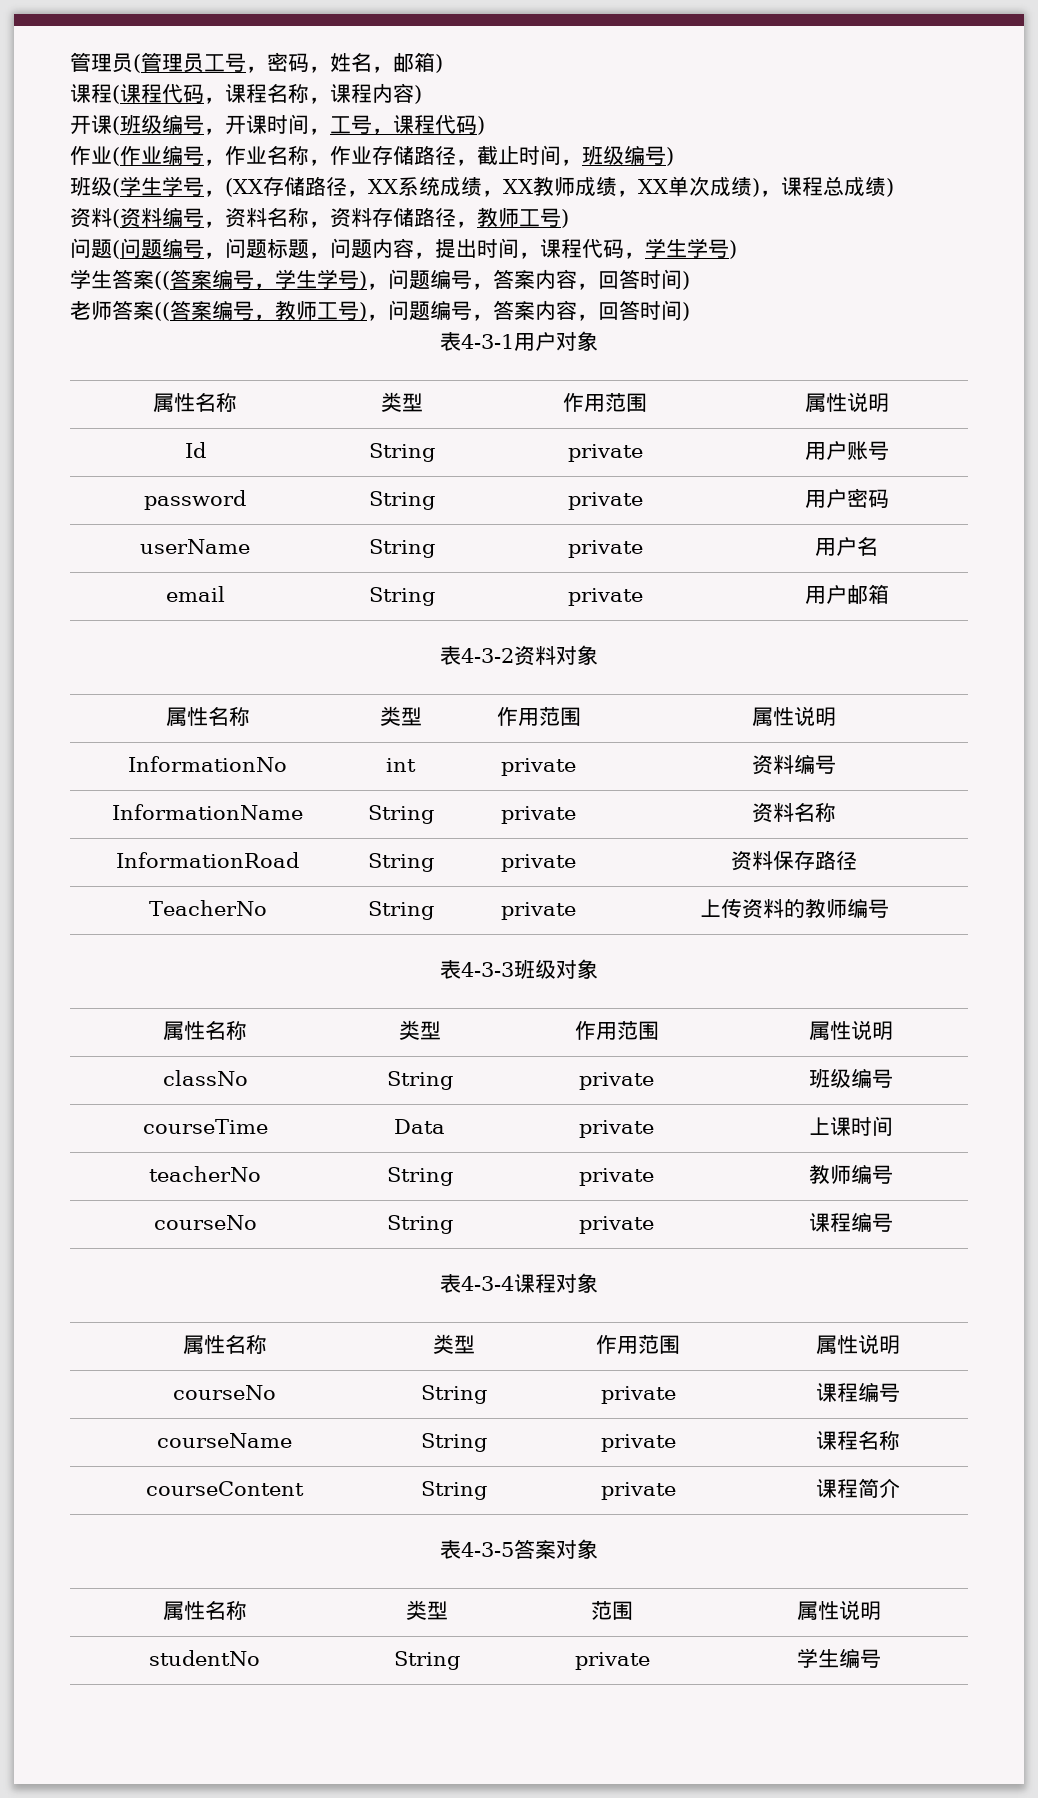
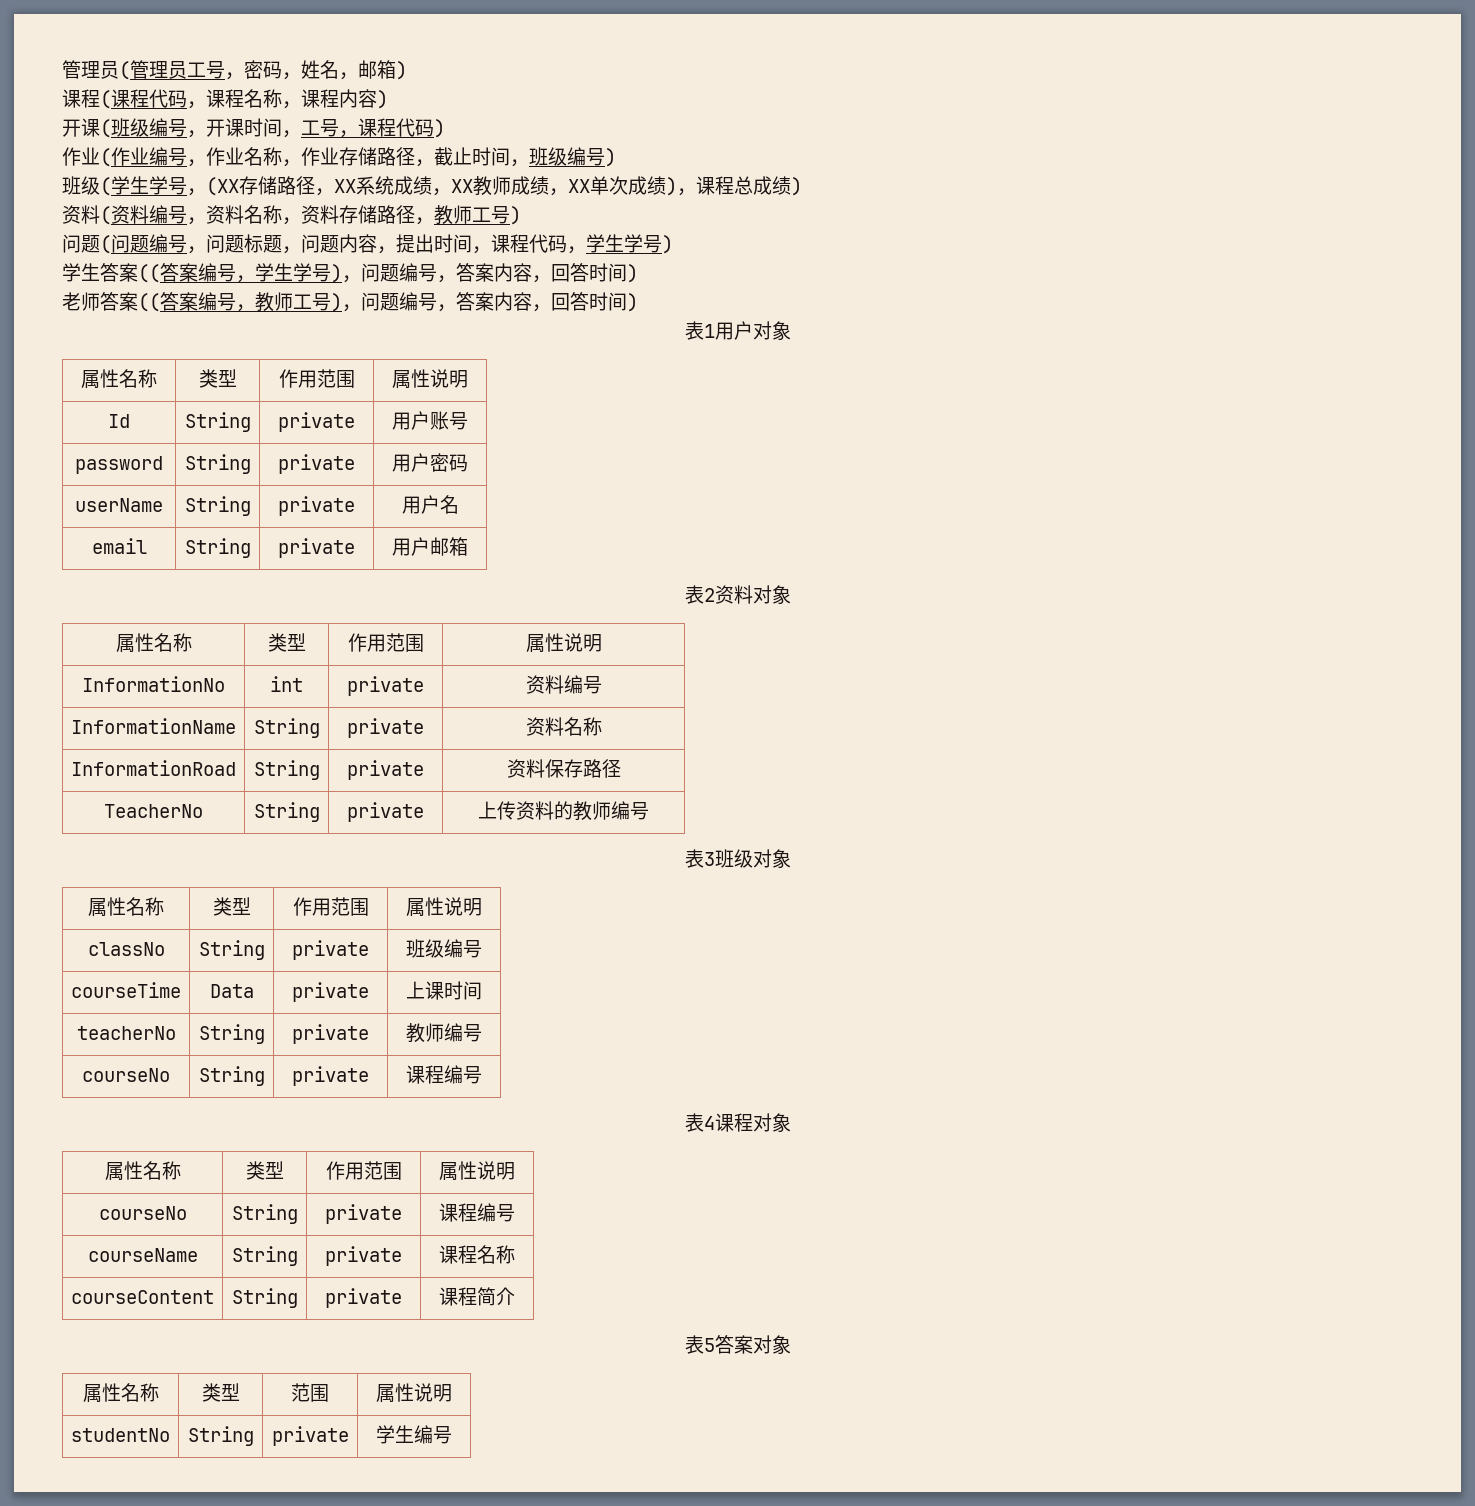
[461,334,514,349] 4-3-1 -> [703,324,715,338] 1
[461,648,514,663] 4-3-2 -> [703,588,715,602] 2
[461,962,514,977] 4-3-3 -> [703,852,715,866] 3
[461,1276,514,1291] 4-3-4 -> [703,1116,715,1130] 4
[461,1542,514,1557] 4-3-5 -> [703,1338,715,1352] 5

